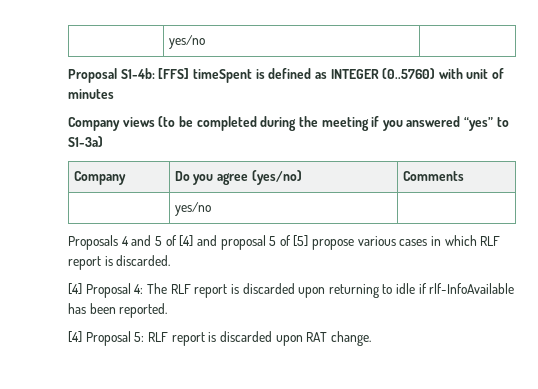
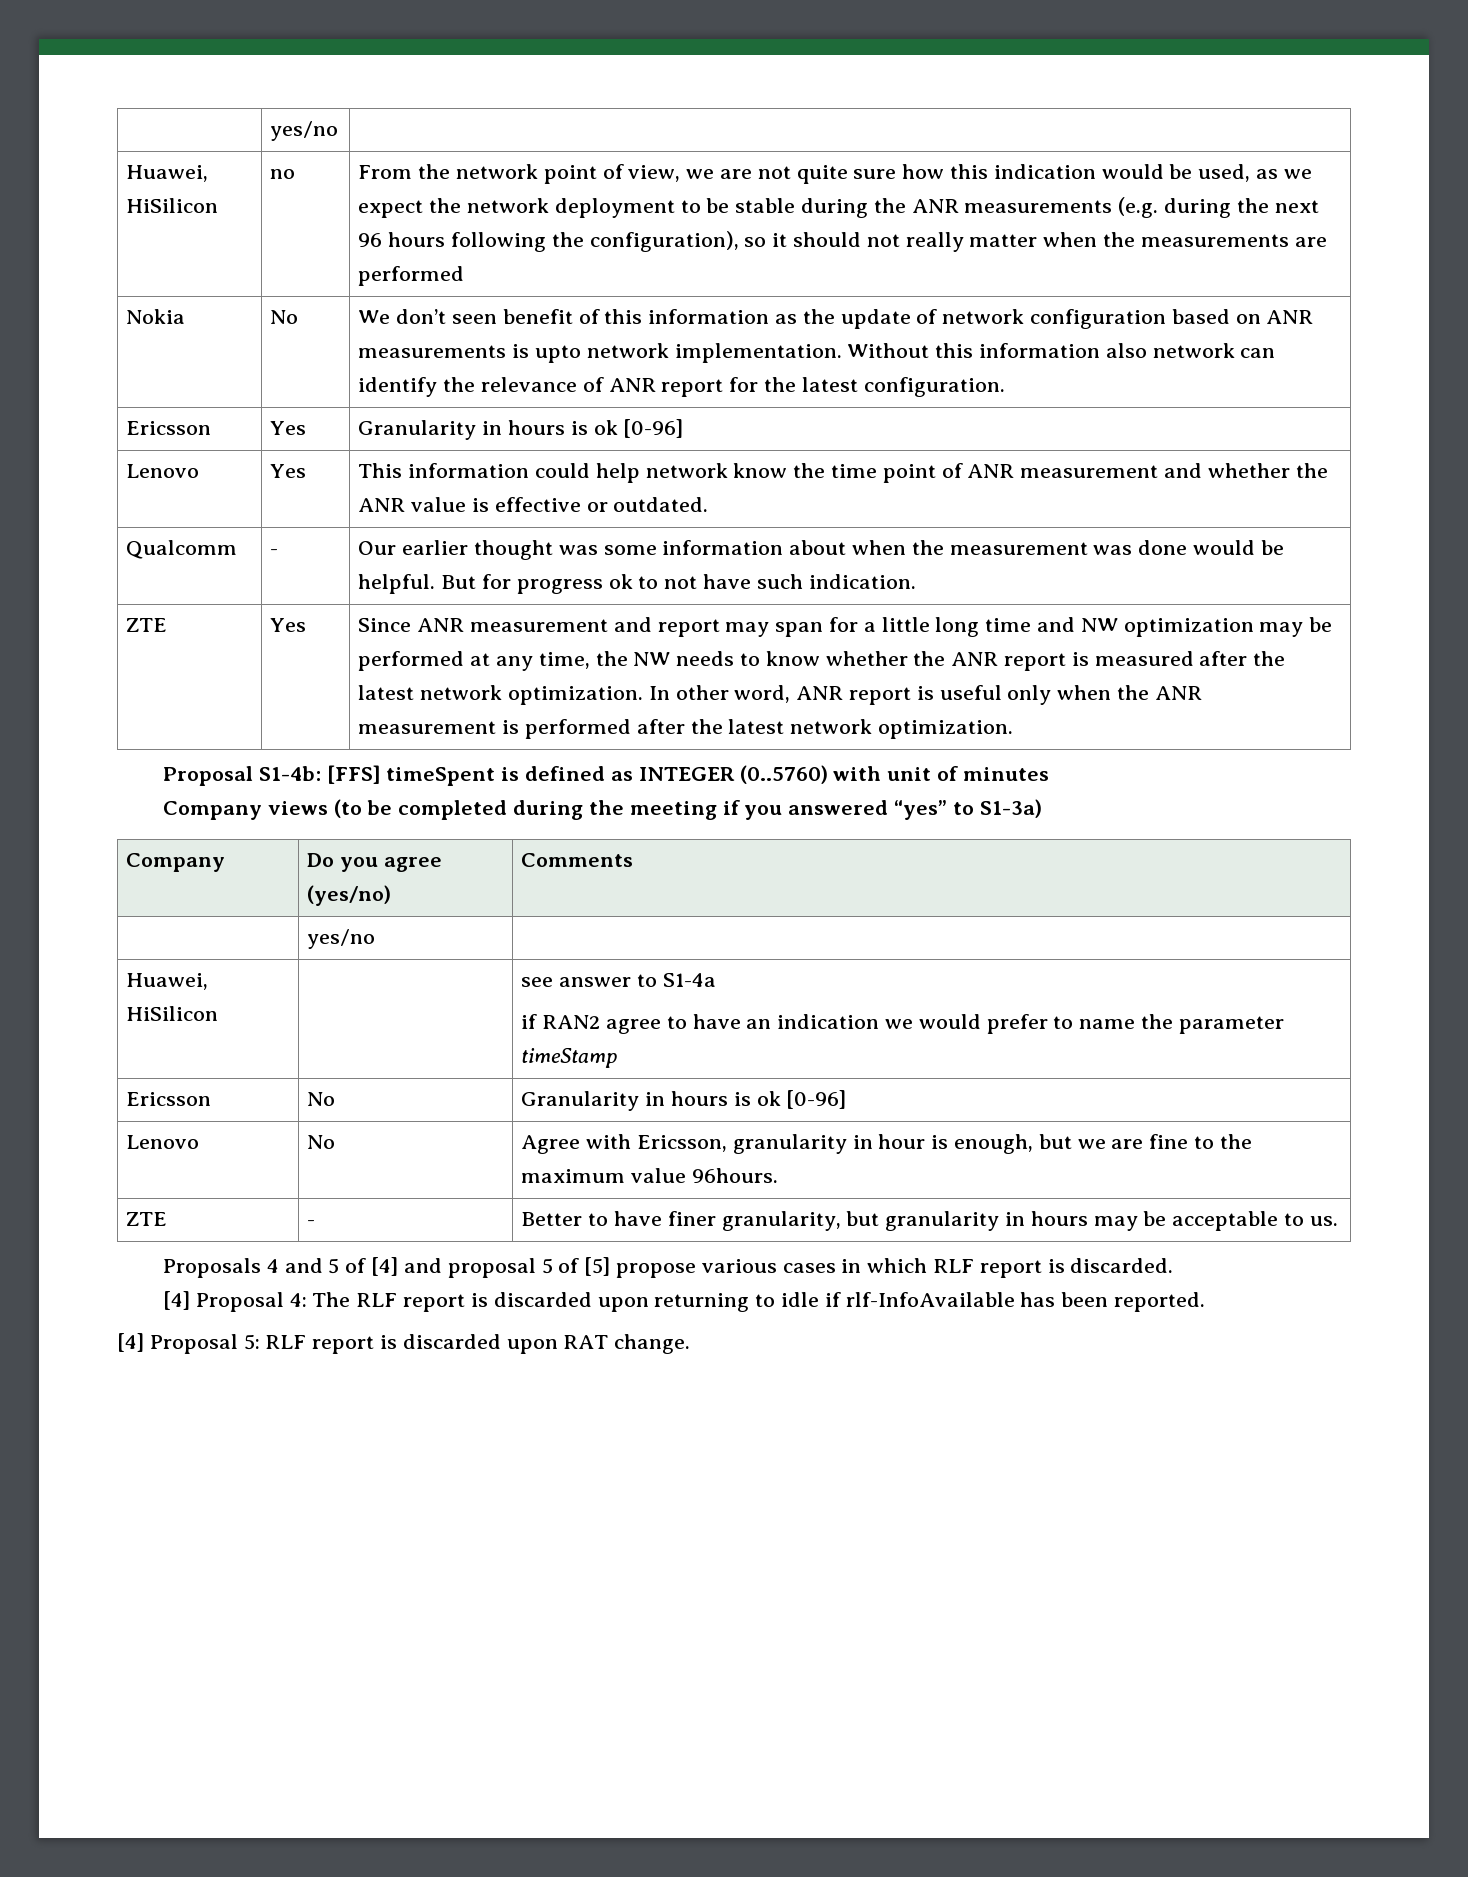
[168,35,205,49] | yes/no | -> [270,121,339,141] [126,165,209,182] [126,198,219,213] [270,169,296,179] [358,164,1312,184] [358,197,1319,218] [358,231,1327,252] [358,266,465,286] [126,309,186,324] [270,310,299,324] [358,309,1314,329] [358,343,1276,363] [358,377,1005,397] [126,421,212,435] [270,421,307,435] [358,419,684,440] [126,464,200,478] [270,464,307,478] [358,463,1328,483] [358,497,709,512] [126,540,238,559] [270,549,279,555] [358,540,1284,560] [358,574,916,594] [126,618,168,632] [270,618,307,632] [358,617,1333,637] [358,651,1286,671] [358,685,1202,705] [358,719,1013,739] | yes/no | // Huawei, HiSilicon | no | From the network point of view, we are not quite sure how this indication would be used, as we expect the network deployment to be stable during the ANR measurements (e.g. during the next 96 hours following the configuration), so it should not really matter when the measurements are performed // Nokia | No | We don’t seen benefit of this information as the update of network configuration based on ANR measurements is upto network implementation. Without this information also network can identify the relevance of ANR report for the latest configuration. // Ericsson | Yes | Granularity in hours is ok [0-96] // Lenovo | Yes | This information could help network know the time point of ANR measurement and whether the ANR value is effective or outdated. // Qualcomm | - | Our earlier thought was some information about when the measurement was done would be helpful. But for progress ok to not have such indication. // ZTE | Yes | Since ANR measurement and report may span for a little long time and NW optimization may be performed at any time, the NW needs to know whether the ANR report is measured after the latest network optimization. In other word, ANR report is useful only when the ANR measurement is performed after the latest network optimization.
(211, 209) none -> [126,973,209,990] [126,1006,219,1021] [521,973,716,987] [521,1014,1284,1034] [521,1048,618,1068] [126,1092,212,1106] [307,1092,336,1106] [521,1090,847,1111] [126,1135,200,1149] [307,1135,336,1149] [521,1134,1252,1154] [521,1168,778,1183] [126,1212,168,1226] [307,1220,316,1226] [521,1211,1338,1231] // Huawei, HiSilicon | | see answer to S1-4a // if RAN2 agree to have an indication we would prefer to name the parameter timeStamp // Ericsson | No | Granularity in hours is ok [0-96] // Lenovo | No | Agree with Ericsson, granularity in hour is enough, but we are fine to the maximum value 96hours. // ZTE | - | Better to have finer granularity, but granularity in hours may be acceptable to us.

